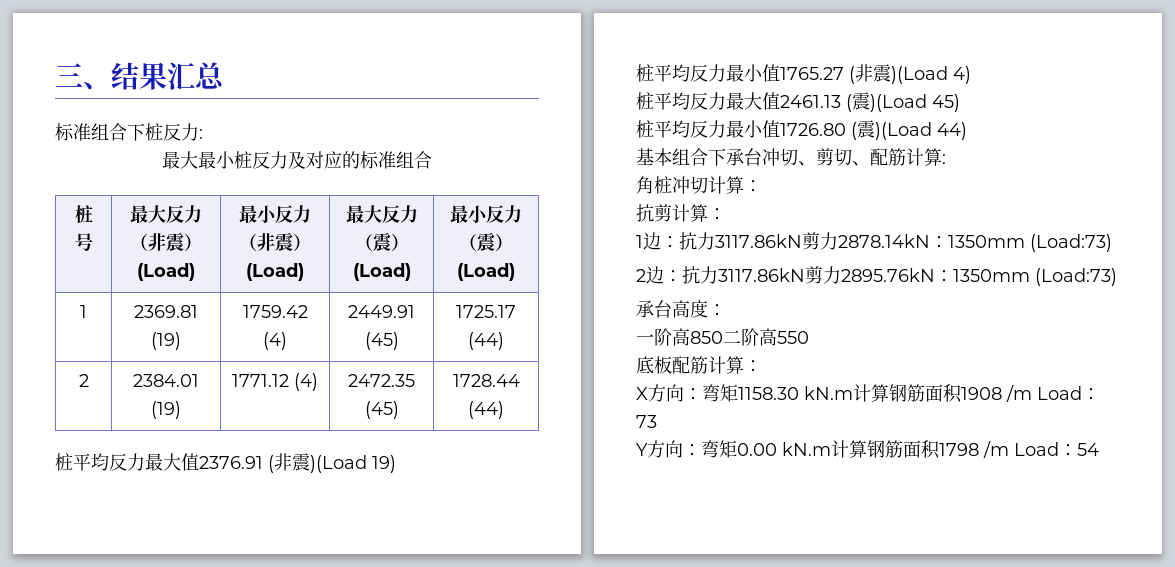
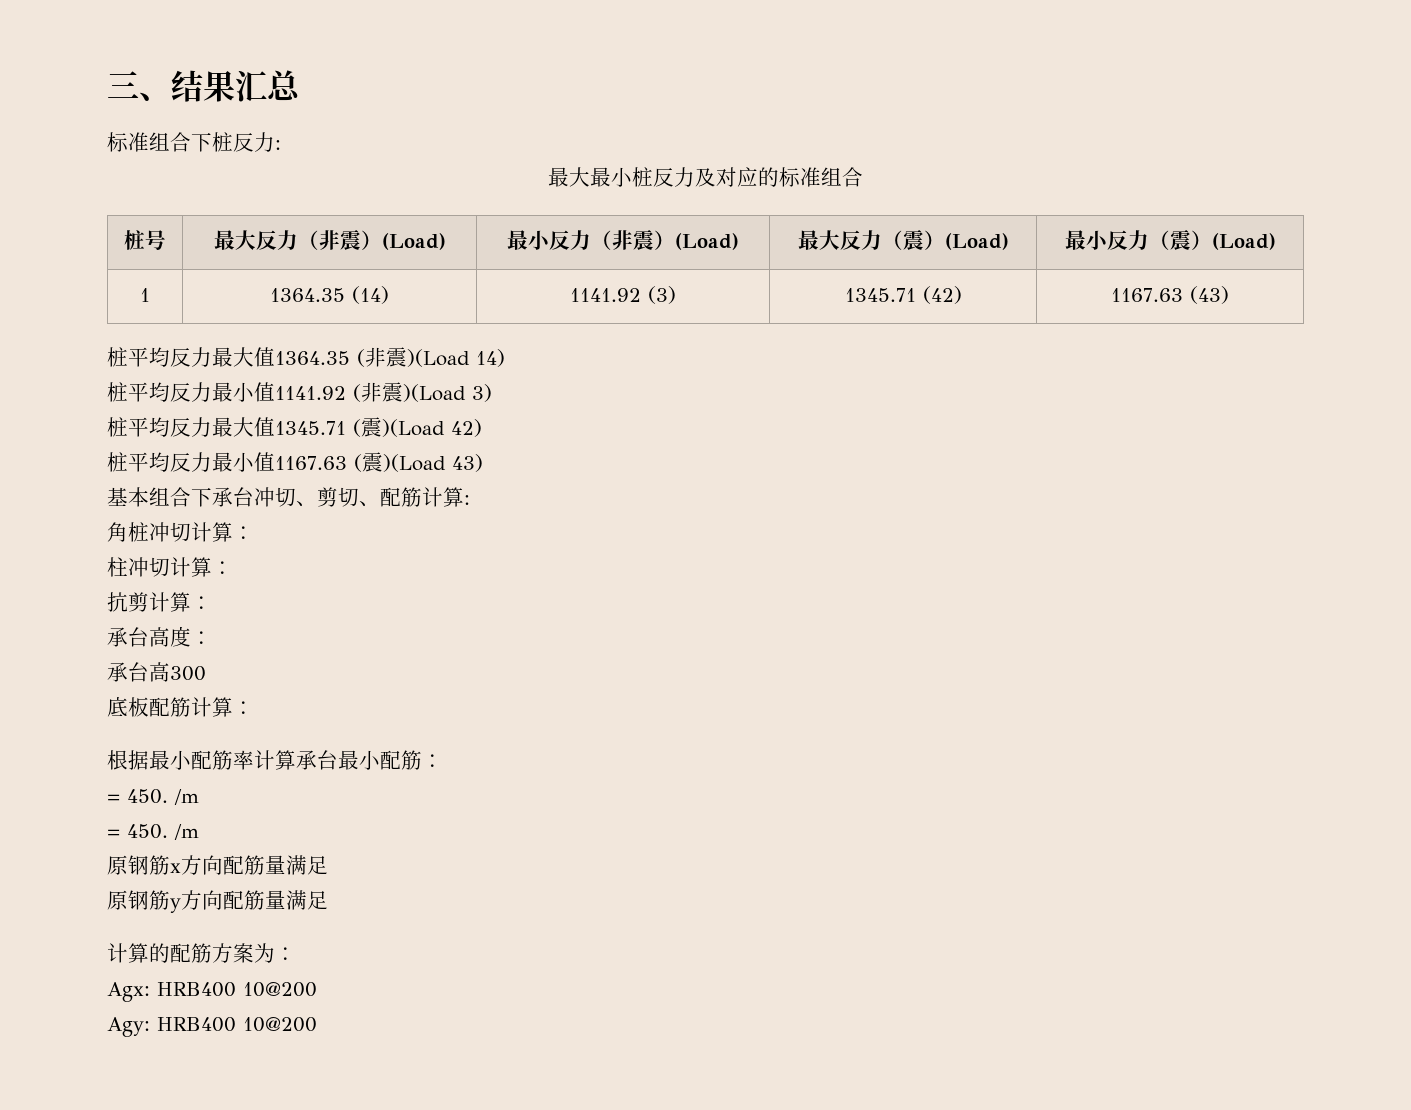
[134,305,198,318] [151,332,181,350] [242,305,308,318] [263,332,287,350] [348,305,415,318] [364,332,399,350] [456,305,516,318] [468,332,504,350] [78,374,89,387] [133,374,199,387] [151,401,181,419] [232,373,318,391] [348,374,415,387] [364,401,399,419] [452,374,520,387] [468,401,504,419] [55,453,396,473] [636,64,971,84] [636,92,960,112] [636,120,967,140] 2369.81 (19) | 1759.42 (4) | 2449.91 (45) | 1725.17 (44) // 2 | 2384.01 (19) | 1771.12 (4) | 2472.35 (45) | 1728.44 (44) // 桩平均反力最大值2376.91 (非震)(Load 19) // 桩平均反力最小值1765.27 (非震)(Load 4) // 桩平均反力最大值2461.13 (震)(Load 45) // 桩平均反力最小值1726.80 (震)(Load 44) -> [270,286,389,304] [570,286,676,304] [844,286,962,304] [1111,286,1229,304] [107,347,505,367] [107,382,492,402] [107,417,482,437] [107,452,483,472] 1364.35 (14) | 1141.92 (3) | 1345.71 (42) | 1167.63 (43) // 桩平均反力最大值1364.35 (非震)(Load 14) // 桩平均反力最小值1141.92 (非震)(Load 3) // 桩平均反力最大值1345.71 (震)(Load 42) // 桩平均反力最小值1167.63 (震)(Load 43)
(762, 186) none -> [107,557,233,577] // 柱冲切计算：
[636,232,1112,252] [636,266,1117,286] [636,300,726,318] [636,328,809,346] [636,356,762,374] [636,384,1100,403] [636,415,657,428] [636,440,1099,459] 1边：抗力3117.86kN剪力2878.14kN：1350mm (Load:73) // 2边：抗力3117.86kN剪力2895.76kN：1350mm (Load:73) // 承台高度： // 一阶高850二阶高550 // 底板配筋计算： // X方向：弯矩1158.30 kN.m计算钢筋面积1908 /m Load：73 // Y方向：弯矩0.00 kN.m计算钢筋面积1798 /m Load：54 -> [107,626,212,647] [107,662,206,682] [107,697,254,717] [107,750,443,770] [107,789,199,805] [107,824,199,840] [107,855,328,875] [107,890,328,913] [107,943,296,963] [107,982,317,1002] [107,1017,317,1037] 承台高度： // 承台高300 // 底板配筋计算： // 根据最小配筋率计算承台最小配筋： // = 450. /m // = 450. /m // 原钢筋x方向配筋量满足 // 原钢筋y方向配筋量满足 // 计算的配筋方案为： // Agx: HRB400 10@200 // Agy: HRB400 10@200

